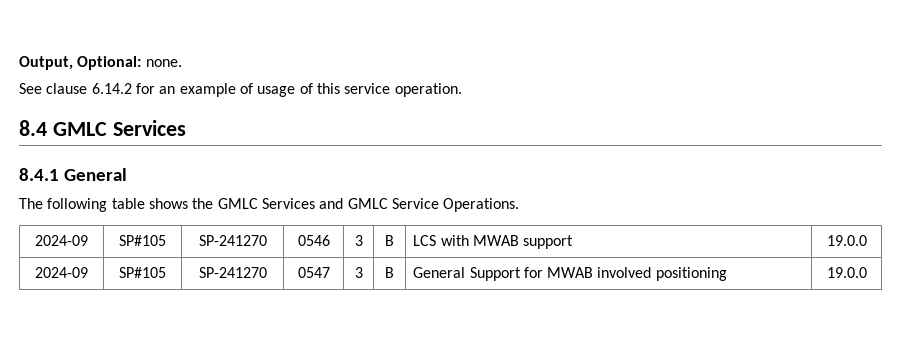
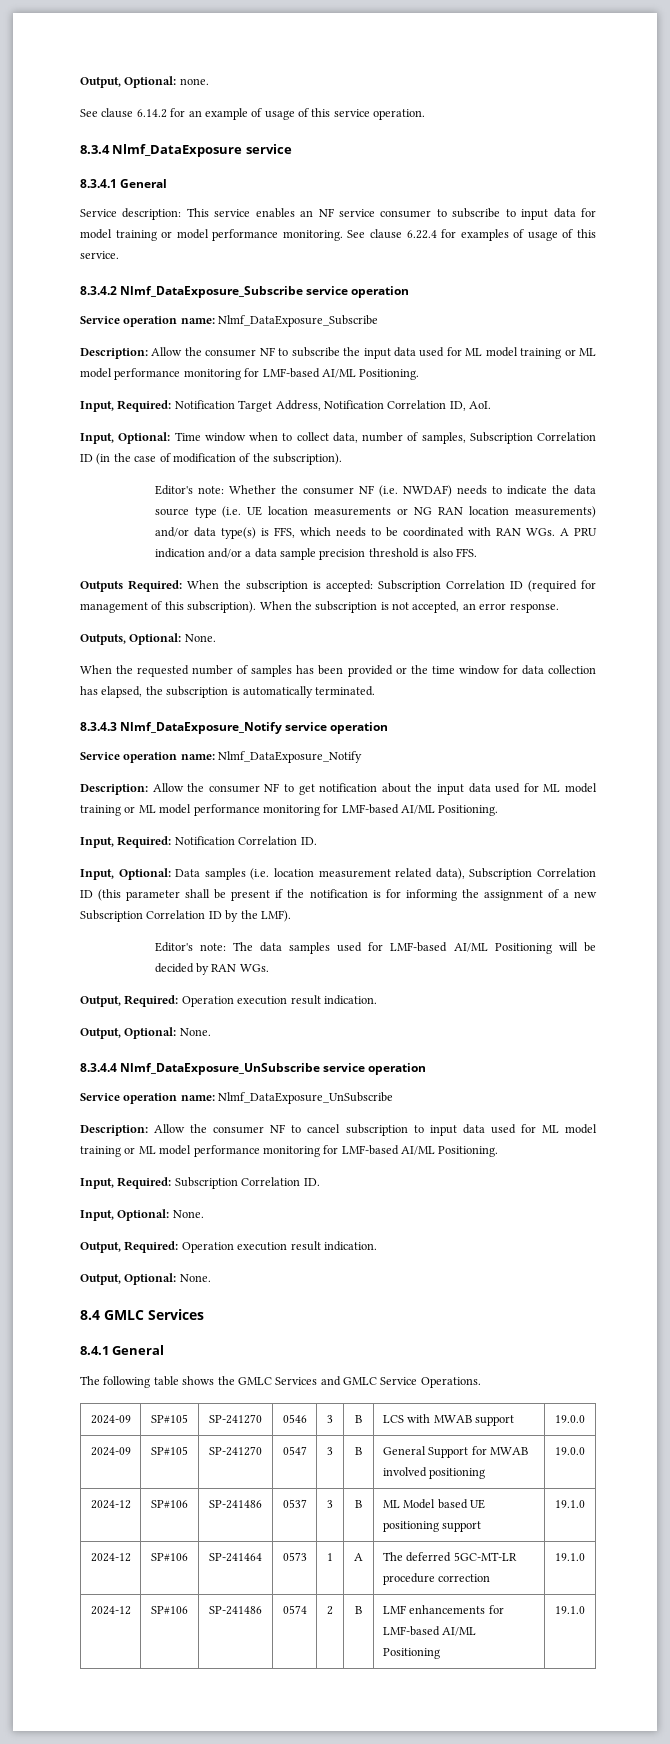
(462, 90) none -> [80,144,292,157] [80,179,168,188] [80,208,596,220] [80,229,596,241] [80,251,119,259] [80,286,410,298] [80,315,379,327] [80,347,596,359] [80,368,420,380] [80,400,491,412] [80,432,596,444] [80,453,342,465] [154,485,596,497] [154,506,596,518] [154,527,597,539] [154,548,477,560] [80,580,596,592] [80,601,559,613] [80,633,216,645] [80,665,596,677] [80,686,376,698] [80,722,389,734] [80,751,363,763] [80,783,598,795] [80,804,499,816] [80,836,317,848] [80,868,596,880] [80,889,597,901] [80,910,291,922] [154,942,596,954] [154,963,269,975] [80,995,377,1007] [80,1027,211,1039] [80,1063,427,1075] [80,1092,394,1104] [80,1124,597,1136] [80,1145,499,1157] [80,1177,320,1189] [80,1209,204,1221] [80,1241,377,1253] [80,1273,211,1285] // 8.3.4 Nlmf_DataExposure service // 8.3.4.1 General // Service description: This service enables an NF service consumer to subscribe to input data for model training or model performance monitoring. See clause 6.22.4 for examples of usage of this service. // 8.3.4.2 Nlmf_DataExposure_Subscribe service operation // Service operation name: Nlmf_DataExposure_Subscribe // Description: Allow the consumer NF to subscribe the input data used for ML model training or ML model performance monitoring for LMF-based AI/ML Positioning. // Input, Required: Notification Target Address, Notification Correlation ID, AoI. // Input, Optional: Time window when to collect data, number of samples, Subscription Correlation ID (in the case of modification of the subscription). // Editor's note: Whether the consumer NF (i.e. NWDAF) needs to indicate the data source type (i.e. UE location measurements or NG RAN location measurements) and/or data type(s) is FFS, which needs to be coordinated with RAN WGs. A PRU indication and/or a data sample precision threshold is also FFS. // Outputs Required: When the subscription is accepted: Subscription Correlation ID (required for management of this subscription). When the subscription is not accepted, an error response. // Outputs, Optional: None. // When the requested number of samples has been provided or the time window for data collection has elapsed, the subscription is automatically terminated. // 8.3.4.3 Nlmf_DataExposure_Notify service operation // Service operation name: Nlmf_DataExposure_Notify // Description: Allow the consumer NF to get notification about the input data used for ML model training or ML model performance monitoring for LMF-based AI/ML Positioning. // Input, Required: Notification Correlation ID. // Input, Optional: Data samples (i.e. location measurement related data), Subscription Correlation ID (this parameter shall be present if the notification is for informing the assignment of a new Subscription Correlation ID by the LMF). // Editor's note: The data samples used for LMF-based AI/ML Positioning will be decided by RAN WGs. // Output, Required: Operation execution result indication. // Output, Optional: None. // 8.3.4.4 Nlmf_DataExposure_UnSubscribe service operation // Service operation name: Nlmf_DataExposure_UnSubscribe // Description: Allow the consumer NF to cancel subscription to input data used for ML model training or ML model performance monitoring for LMF-based AI/ML Positioning. // Input, Required: Subscription Correlation ID. // Input, Optional: None. // Output, Required: Operation execution result indication. // Output, Optional: None.
(867, 272) none -> [90,1500,131,1509] [151,1500,188,1508] [209,1500,262,1509] [282,1499,307,1508] [327,1500,333,1508] [355,1500,362,1508] [382,1499,485,1509] [382,1521,482,1532] [555,1500,585,1508] [90,1553,131,1562] [151,1553,188,1561] [209,1553,262,1562] [282,1552,307,1561] [327,1553,333,1561] [354,1553,363,1561] [382,1552,517,1562] [382,1573,491,1585] [555,1553,585,1561] [90,1606,131,1615] [151,1606,188,1614] [209,1606,262,1615] [282,1605,307,1614] [327,1606,333,1615] [355,1606,362,1614] [382,1605,504,1614] [382,1626,477,1636] [382,1648,440,1659] [555,1606,585,1614] // 2024-12 | SP#106 | SP-241486 | 0537 | 3 | B | ML Model based UE positioning support | 19.1.0 // 2024-12 | SP#106 | SP-241464 | 0573 | 1 | A | The deferred 5GC-MT-LR procedure correction | 19.1.0 // 2024-12 | SP#106 | SP-241486 | 0574 | 2 | B | LMF enhancements for LMF-based AI/ML Positioning | 19.1.0

